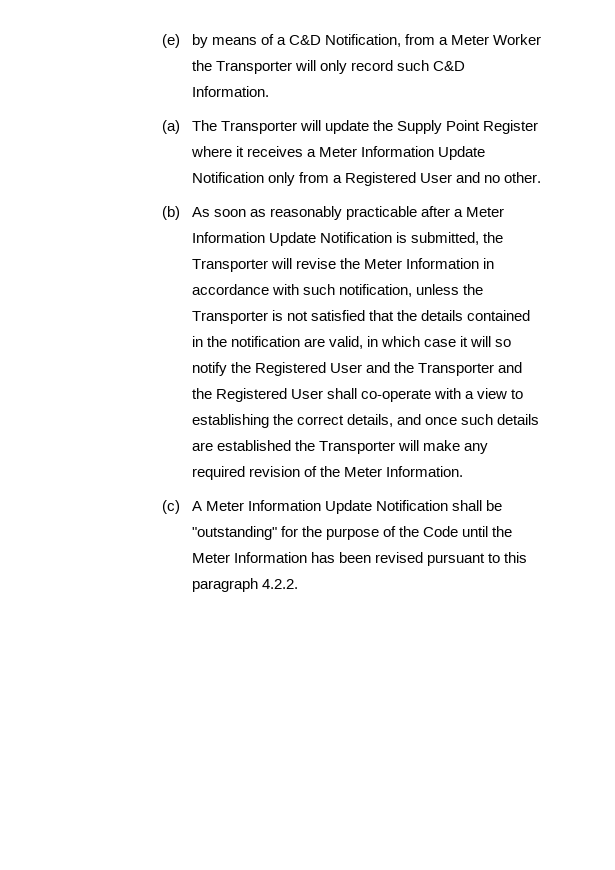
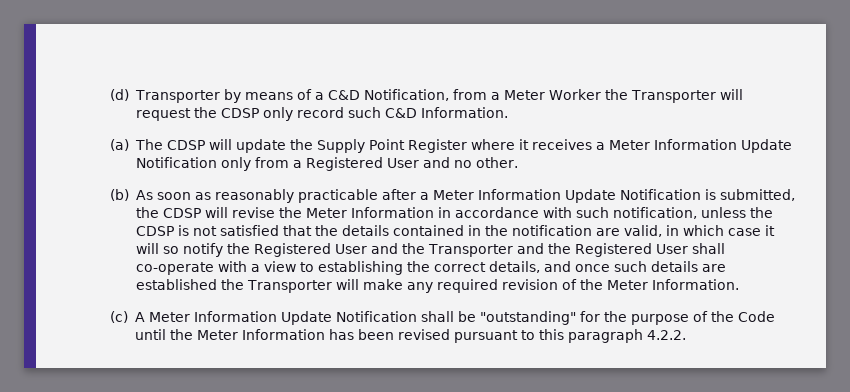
[162,34,181,48] (e) -> [110,89,221,103] (d) Transporter
(317, 65) none -> [136,107,260,121] request the CDSP
[221,121,298,134] Transporter -> [167,140,206,150] CDSP
[191,259,268,272] Transporter -> [163,208,202,218] CDSP
[191,311,268,324] Transporter -> [136,226,175,236] CDSP

